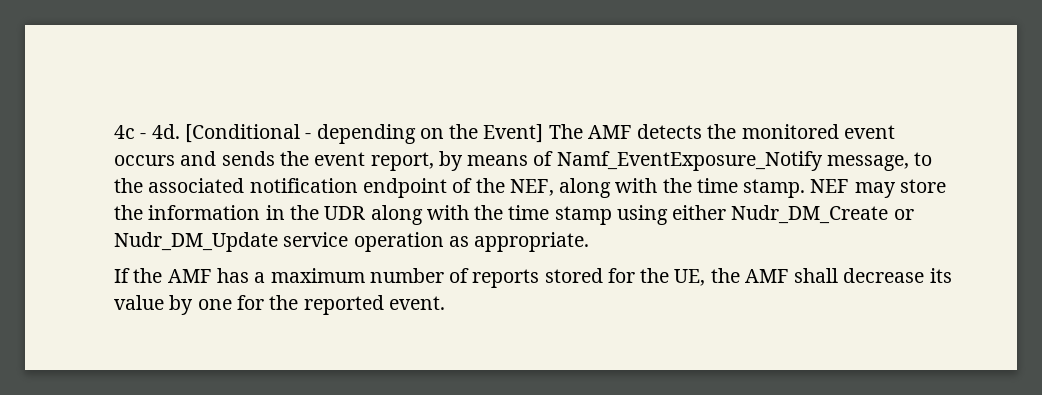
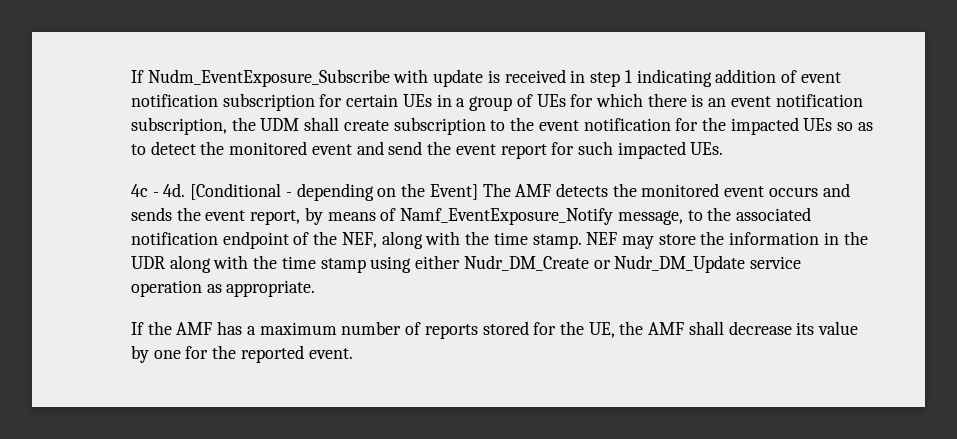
(114, 132) none -> [130,69,841,87] [130,93,863,111] [130,117,873,135] [130,141,724,159] If Nudm_EventExposure_Subscribe with update is received in step 1 indicating addition of event notification subscription for certain UEs in a group of UEs for which there is an event notification subscription, the UDM shall create subscription to the event notification for the impacted UEs so as to detect the monitored event and send the event report for such impacted UEs. //

